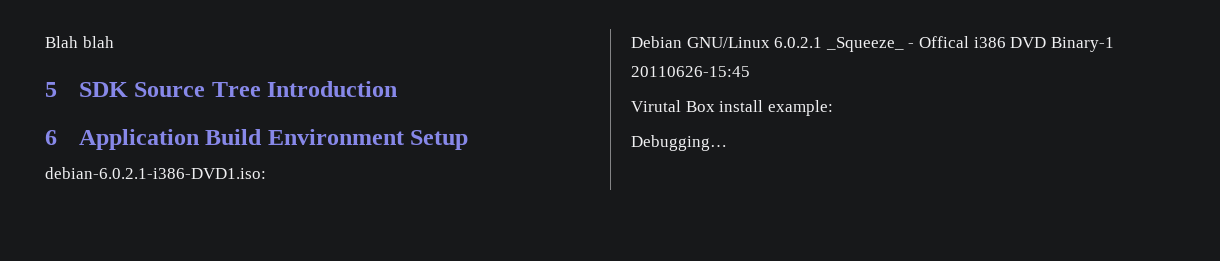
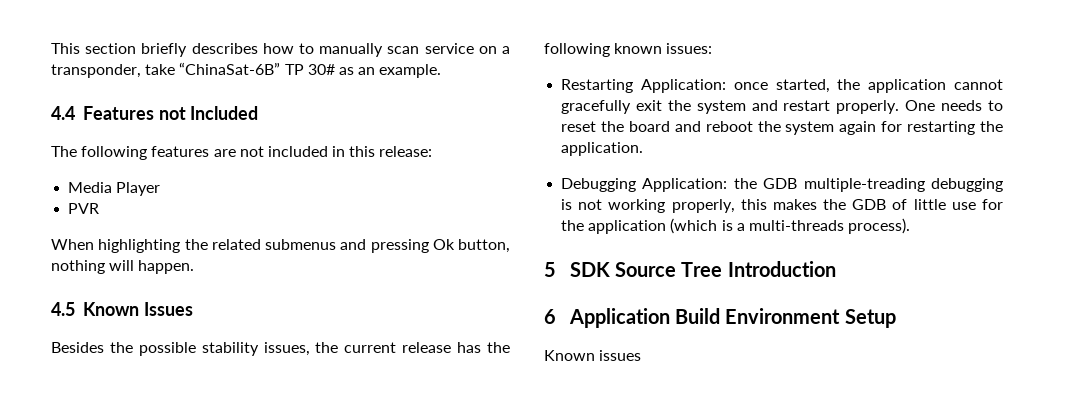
[45,36,114,48] Blah blah -> [51,43,510,57] [51,62,442,78] [51,106,259,120] [51,146,433,160] [68,182,161,196] [68,203,100,214] [51,239,510,253] [51,260,195,274] [51,302,193,316] [51,342,511,356] [544,43,713,57] [561,79,1003,93] [561,100,1003,114] [561,121,1003,135] [561,142,644,156] [561,178,1003,192] [561,199,1003,213] [561,218,911,234] This section briefly describes how to manually scan service on a transponder, take “ChinaSat-6B” TP 30# as an example. // 4.4 Features not Included // The following features are not included in this release: // Media Player // PVR // When highlighting the related submenus and pressing Ok button, nothing will happen. // 4.5 Known Issues // Besides the possible stability issues, the current release has the following known issues: // Restarting Application: once started, the application cannot gracefully exit the system and restart properly. One needs to reset the board and reboot the system again for restarting the application. // Debugging Application: the GDB multiple-treading debugging is not working properly, this makes the GDB of little use for the application (which is a multi-threads process).
[45,167,266,179] [631,36,1114,52] [631,66,750,77] [631,100,833,116] [631,135,727,151] debian-6.0.2.1-i386-DVD1.iso: // Debian GNU/Linux 6.0.2.1 _Squeeze_ - Offical i386 DVD Binary-1 20110626-15:45 // Virutal Box install example: // Debugging… -> [544,350,642,361] Known issues

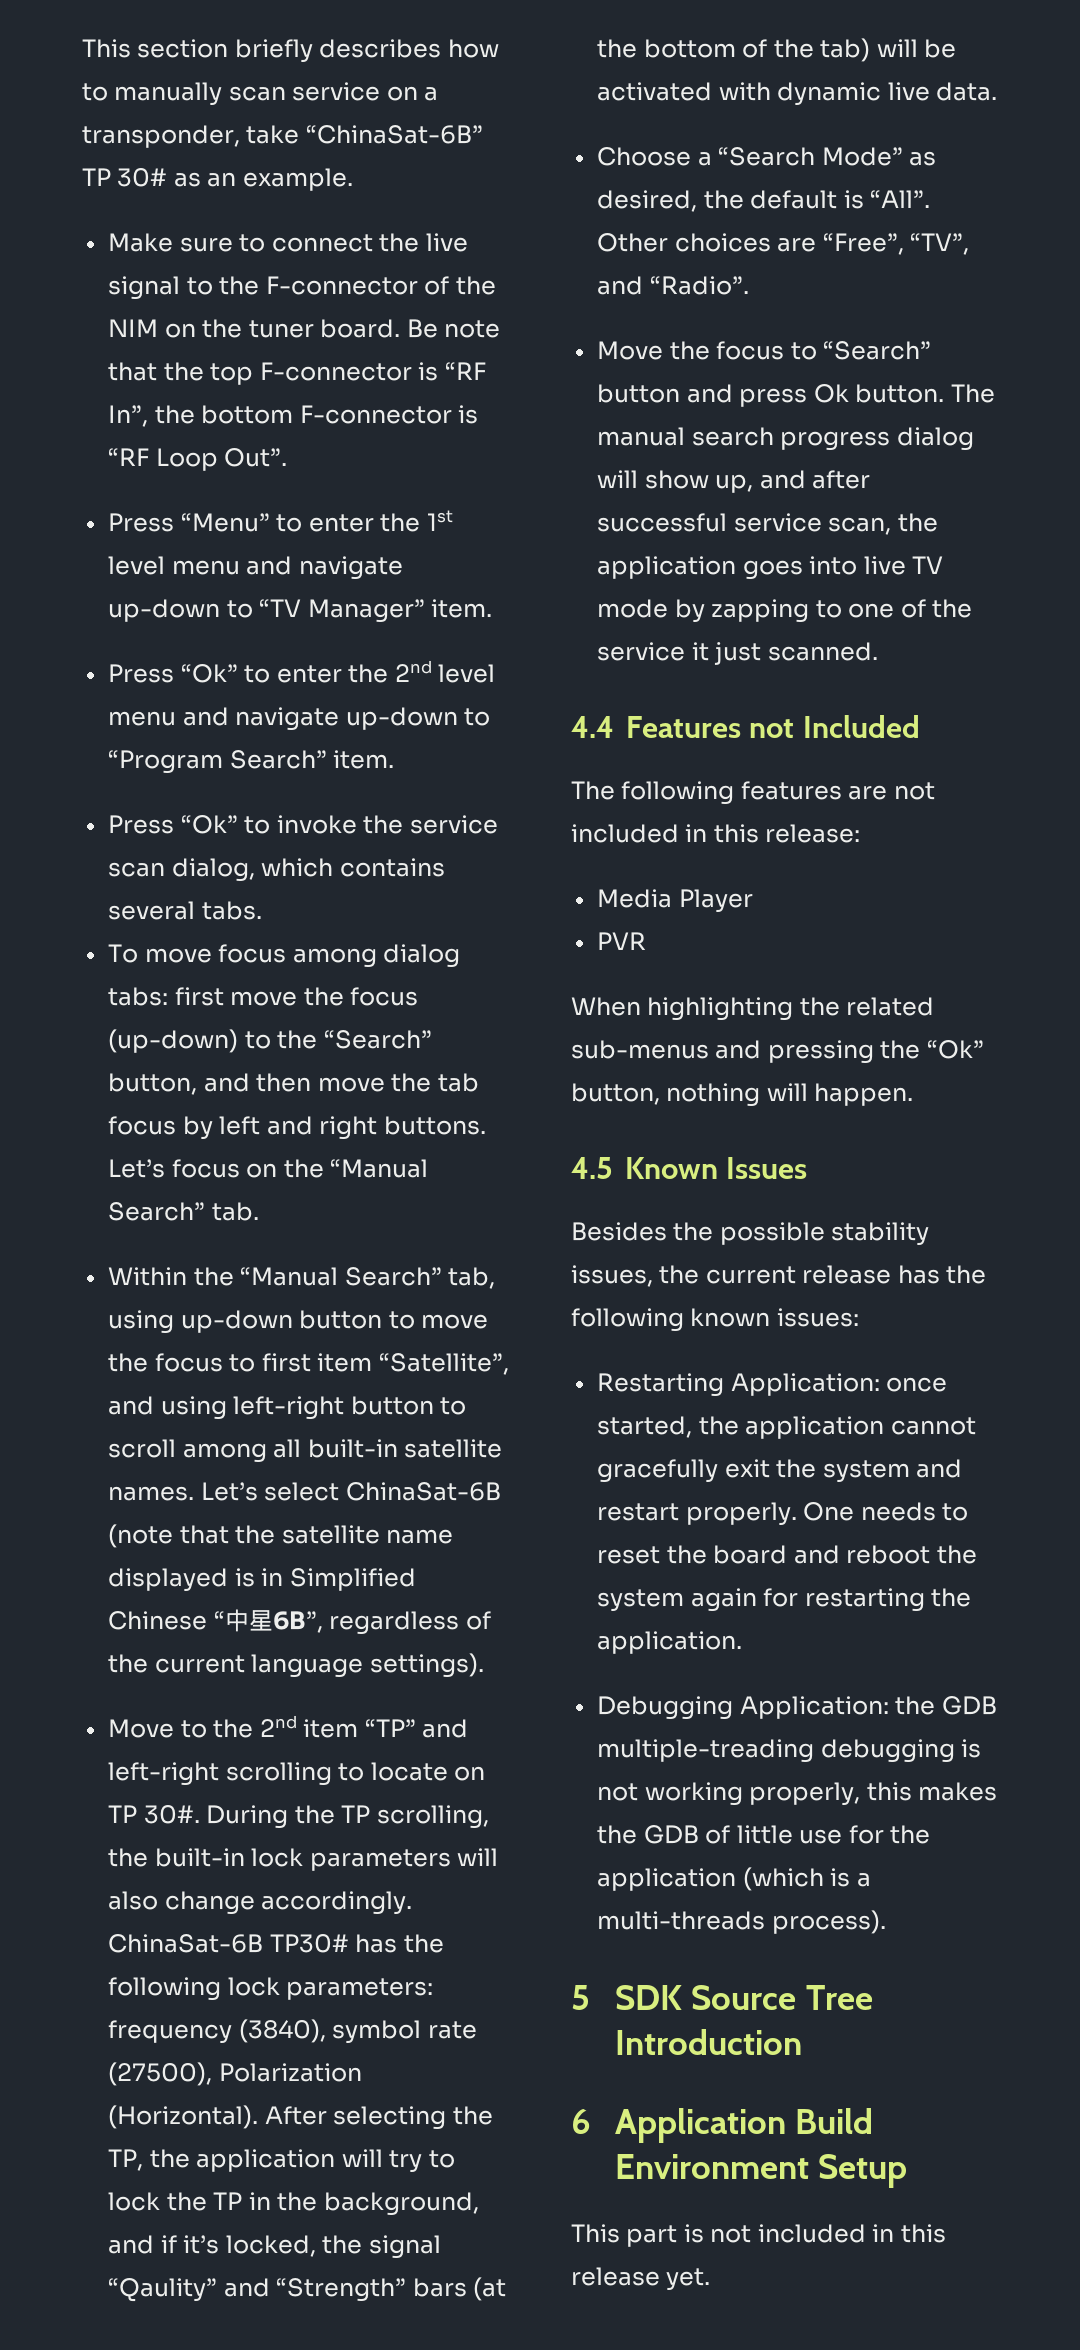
(442, 71) none -> [108,233,468,252] [108,276,496,299] [108,319,501,338] [108,362,486,385] [108,405,479,427] [108,448,288,471] [108,510,453,532] [108,556,403,579] [108,599,493,622] [108,660,496,683] [108,707,491,730] [108,750,395,773] [108,815,498,834] [108,858,445,881] [108,901,262,920] [108,944,461,967] [108,987,419,1006] [108,1029,432,1053] [108,1073,479,1095] [108,1116,486,1139] [108,1159,429,1178] [108,1202,259,1221] [108,1267,496,1289] [108,1310,489,1333] [108,1353,509,1375] [108,1396,467,1419] [108,1439,503,1462] [108,1482,501,1501] [108,1524,454,1548] [108,1568,416,1591] [108,1609,491,1634] [108,1653,484,1677] [108,1715,469,1738] [108,1762,486,1785] [108,1805,489,1828] [108,1848,499,1871] [108,1891,413,1914] [108,1934,444,1953] [108,1977,434,2000] [108,2019,477,2043] [108,2062,362,2086] [108,2105,493,2129] [108,2149,455,2172] [108,2192,479,2215] [108,2235,441,2258] [108,2277,507,2302] [597,38,957,62] [597,82,998,105] [597,147,937,166] [597,190,931,212] [597,233,970,255] [597,276,749,295] [597,341,932,360] [597,384,995,407] [597,427,974,450] [597,470,871,493] [597,513,938,535] [597,556,944,579] [597,599,973,622] [597,642,878,665] // Make sure to connect the live signal to the F-connector of the NIM on the tuner board. Be note that the top F-connector is “RF In”, the bottom F-connector is “RF Loop Out”. // Press “Menu” to enter the 1st level menu and navigate up-down to “TV Manager” item. // Press “Ok” to enter the 2nd level menu and navigate up-down to “Program Search” item. // Press “Ok” to invoke the service scan dialog, which contains several tabs. // To move focus among dialog tabs: first move the focus (up-down) to the “Search” button, and then move the tab focus by left and right buttons. Let’s focus on the “Manual Search” tab. // Within the “Manual Search” tab, using up-down button to move the focus to first item “Satellite”, and using left-right button to scroll among all built-in satellite names. Let’s select ChinaSat-6B (note that the satellite name displayed is in Simplified Chinese “中星6B”, regardless of the current language settings). // Move to the 2nd item “TP” and left-right scrolling to locate on TP 30#. During the TP scrolling, the built-in lock parameters will also change accordingly. ChinaSat-6B TP30# has the following lock parameters: frequency (3840), symbol rate (27500), Polarization (Horizontal). After selecting the TP, the application will try to lock the TP in the background, and if it’s locked, the signal “Qaulity” and “Strength” bars (at the bottom of the tab) will be activated with dynamic live data. // Choose a “Search Mode” as desired, the default is “All”. Other choices are “Free”, “TV”, and “Radio”. // Move the focus to “Search” button and press Ok button. The manual search progress dialog will show up, and after successful service scan, the application goes into live TV mode by zapping to one of the service it just scanned.
[265,239,336,250] submenus -> [571,1040,709,1059] sub-menus
[432,239,455,250] Ok -> [880,1040,984,1059] the “Ok”
[544,350,642,361] Known issues -> [571,2224,946,2247] [571,2267,711,2290] This part is not included in this release yet.

